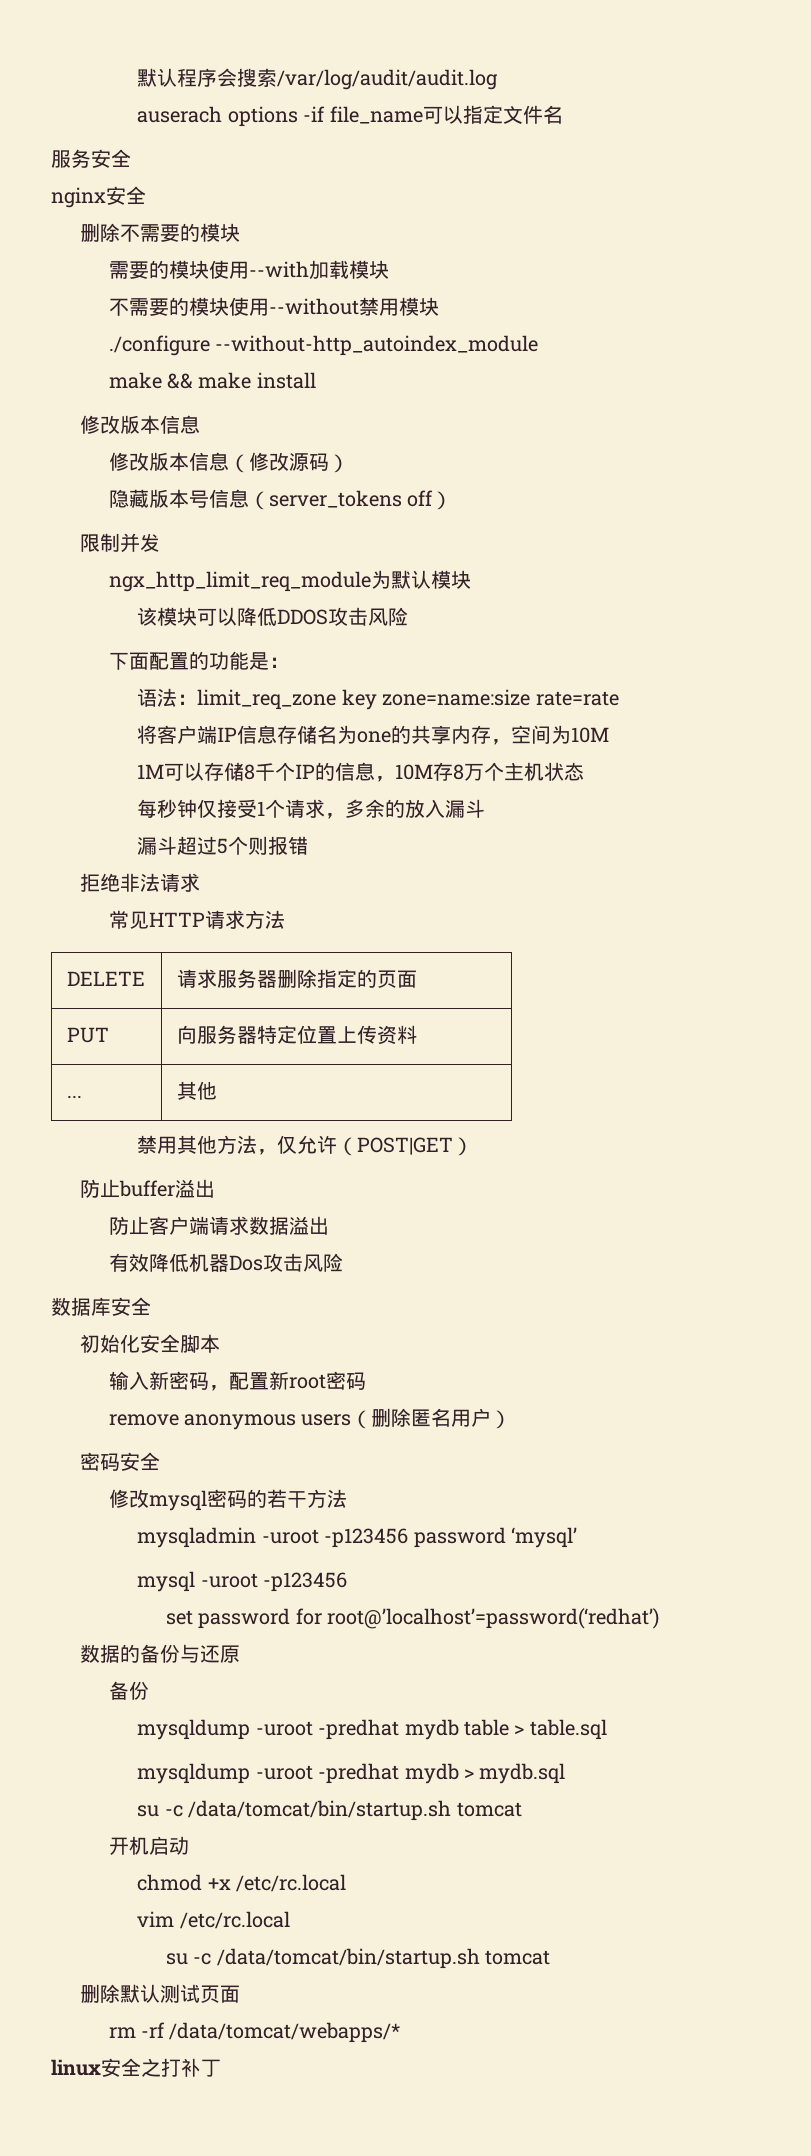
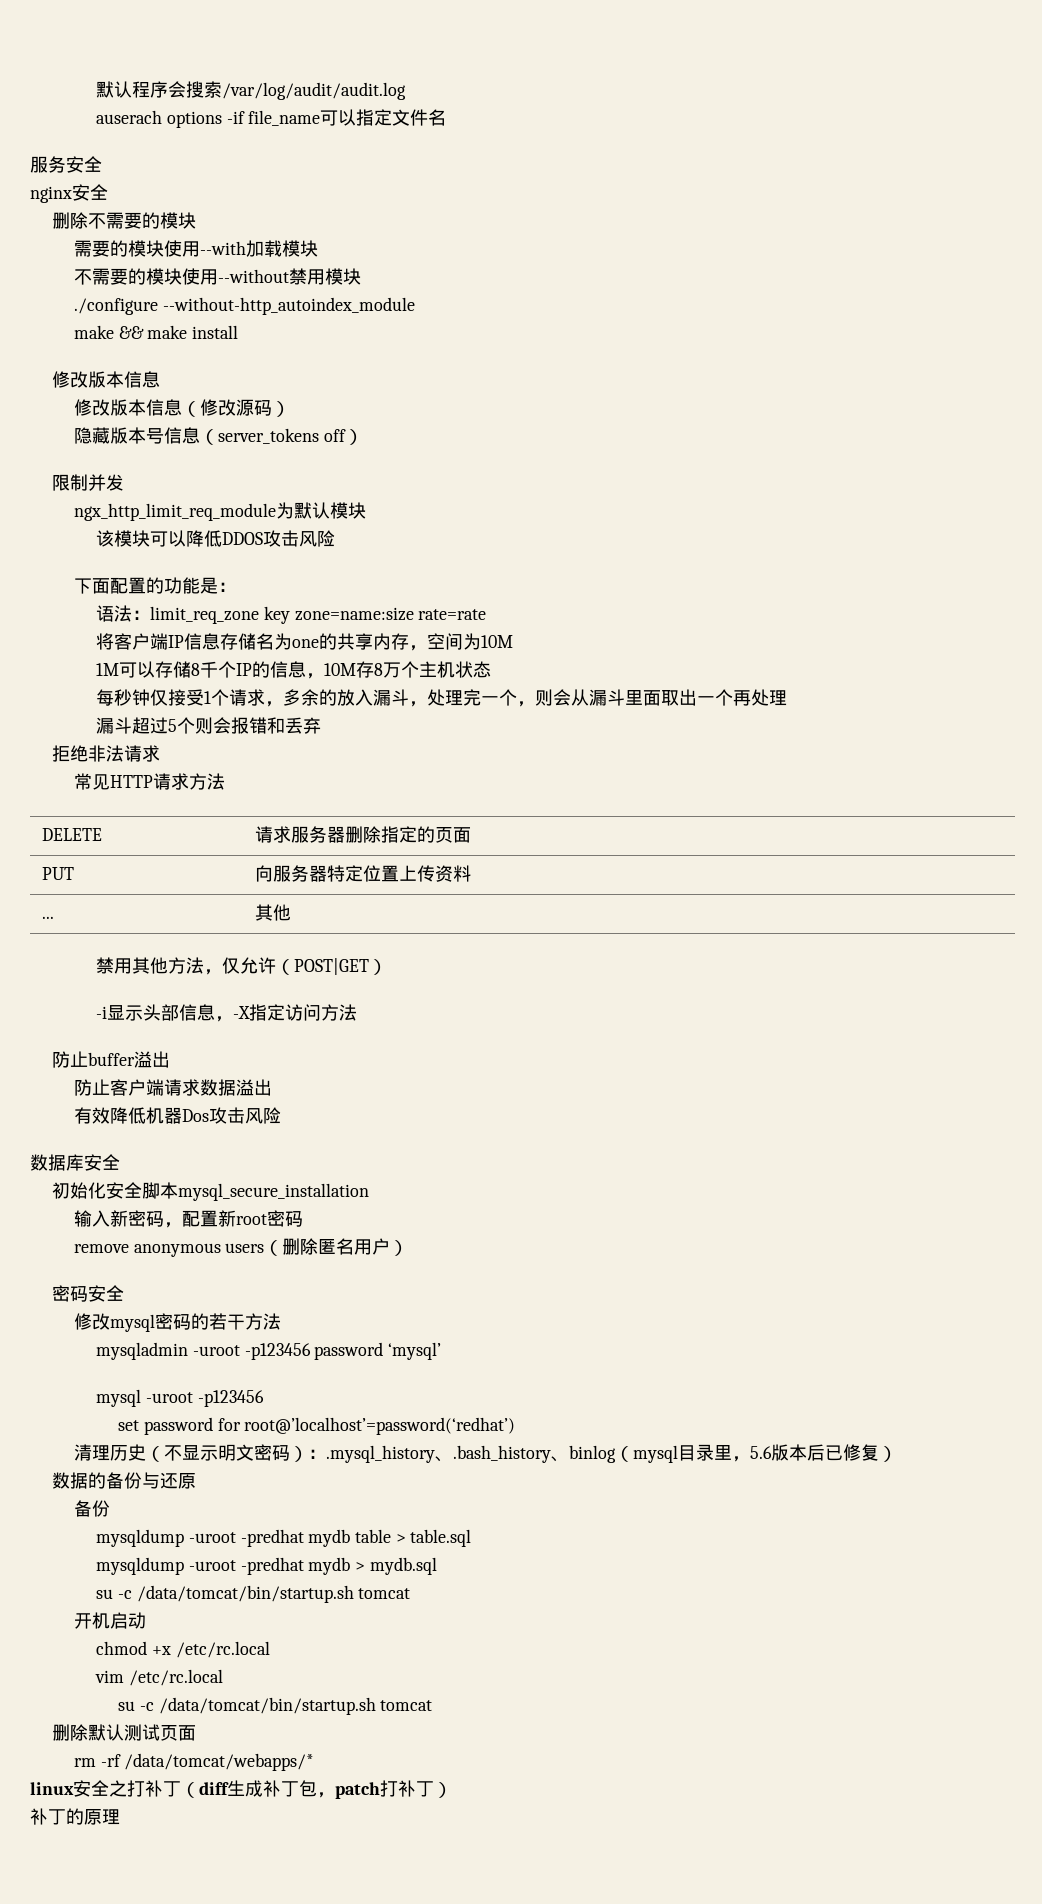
(486, 808) none -> [409,689,788,707] ，处理完一个，则会从漏斗里面取出一个再处理
(269, 845) none -> [213,717,232,734] 会
(309, 845) none -> [267,717,322,734] 和丢弃
(474, 1146) none -> [96,1004,358,1022] // -i显示头部信息，-X指定访问方法
(220, 1343) none -> [178,1183,370,1201] mysql_secure_installation
(660, 1618) none -> [74,1444,898,1463] // 清理历史（不显示明文密码）：.mysql_history、.bash_history、binlog（mysql目录里，5.6版本后已修复）
(221, 2068) none -> [181,1780,452,1799] [30,1808,120,1825] （diff生成补丁包，patch打补丁） // 补丁的原理

